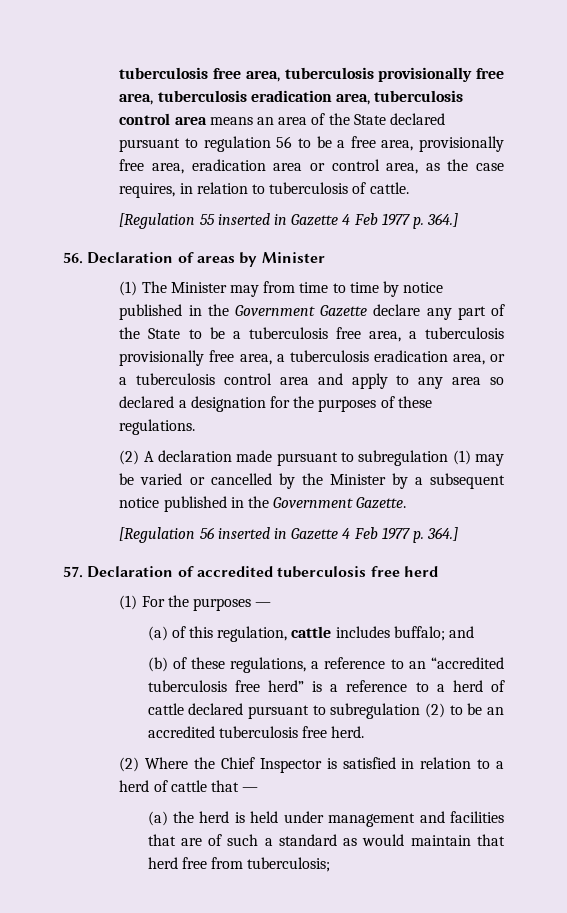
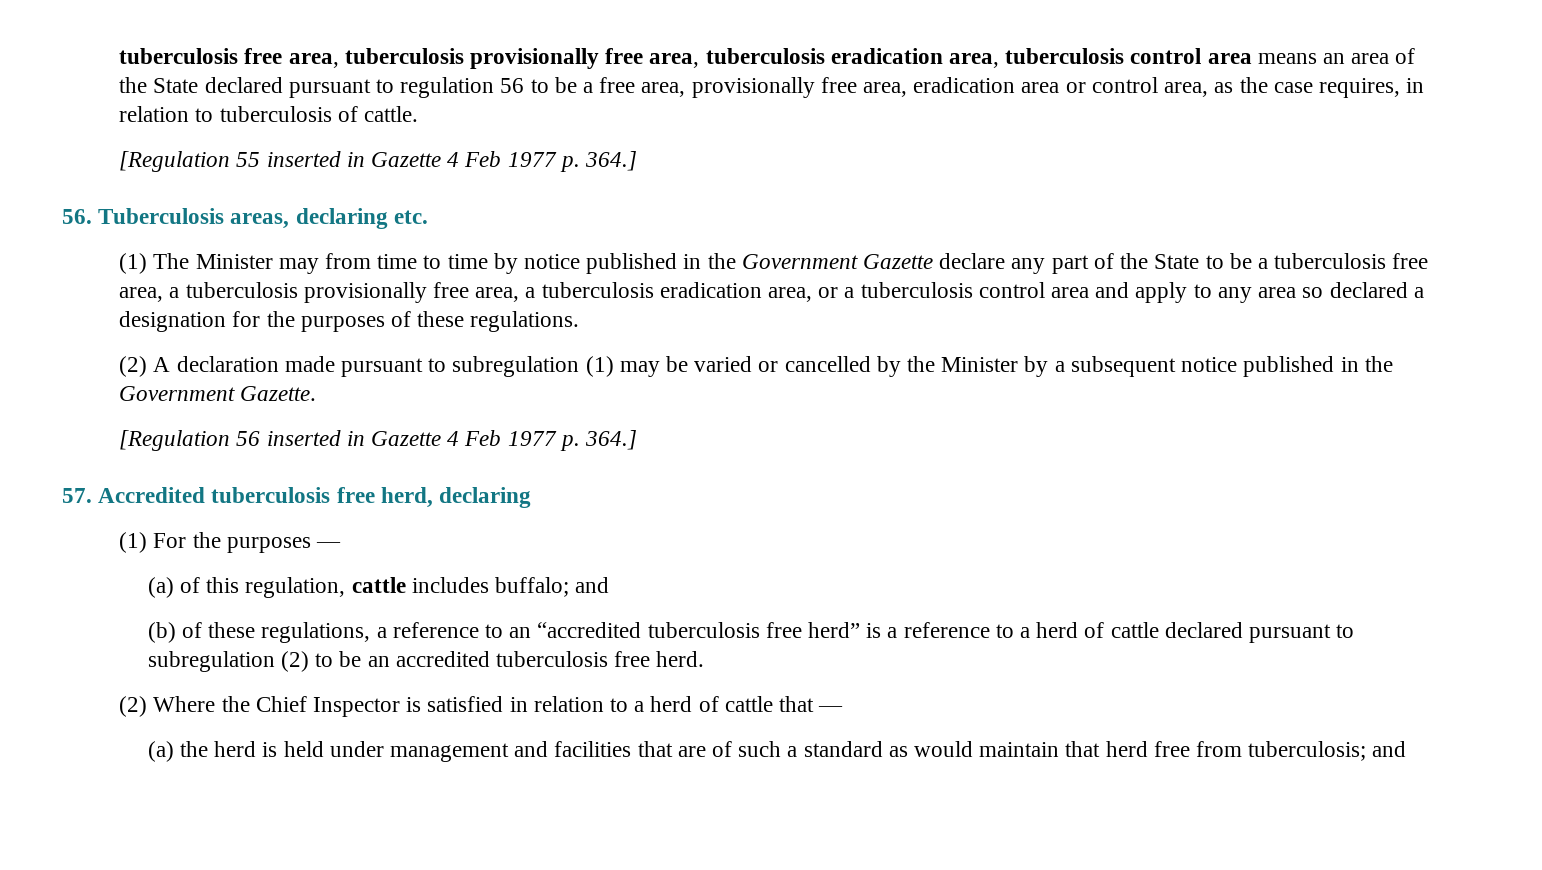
[87,252,325,267] Declaration of areas by Minister -> [98,208,428,229] Tuberculosis areas, declaring etc.
[87,566,438,578] Declaration of accredited tuberculosis free herd -> [98,487,532,508] Accredited tuberculosis free herd, declaring
(331, 864) none -> [1372,741,1407,757] and

